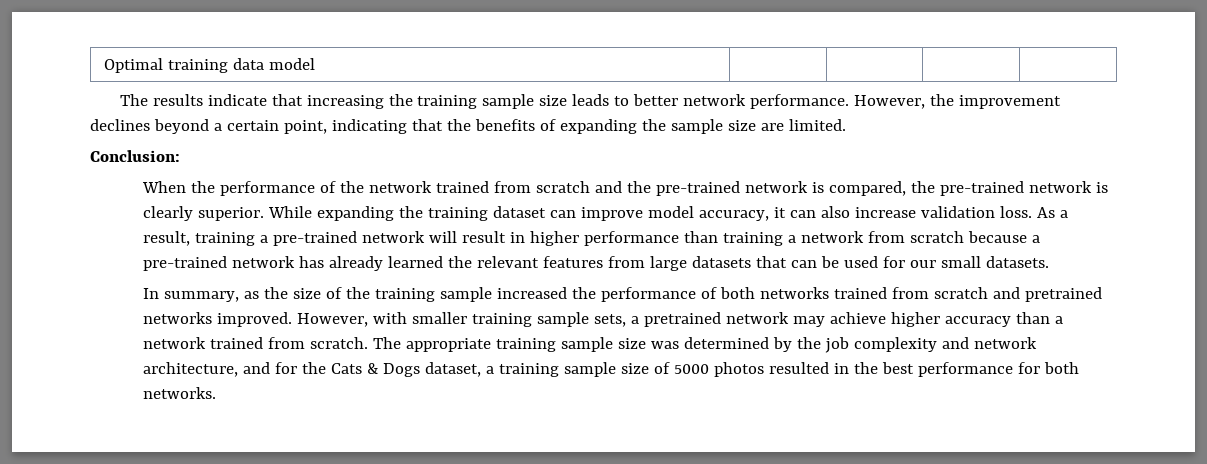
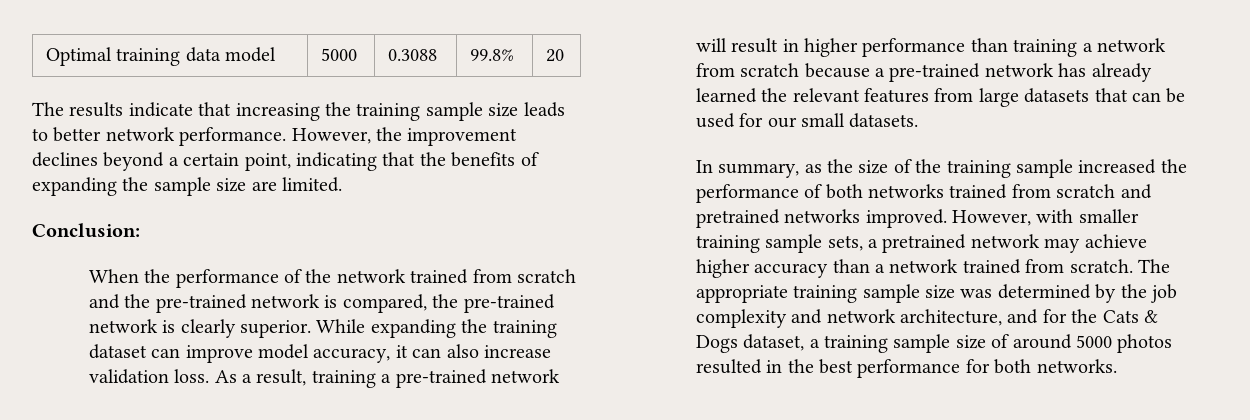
(315, 64) | | | -> [320,48,357,61] [387,49,437,61] [469,49,514,61] [545,49,564,62] 5000 | 0.3088 | 99.8% | 20
(671, 368) none -> [1012,334,1072,349] around

